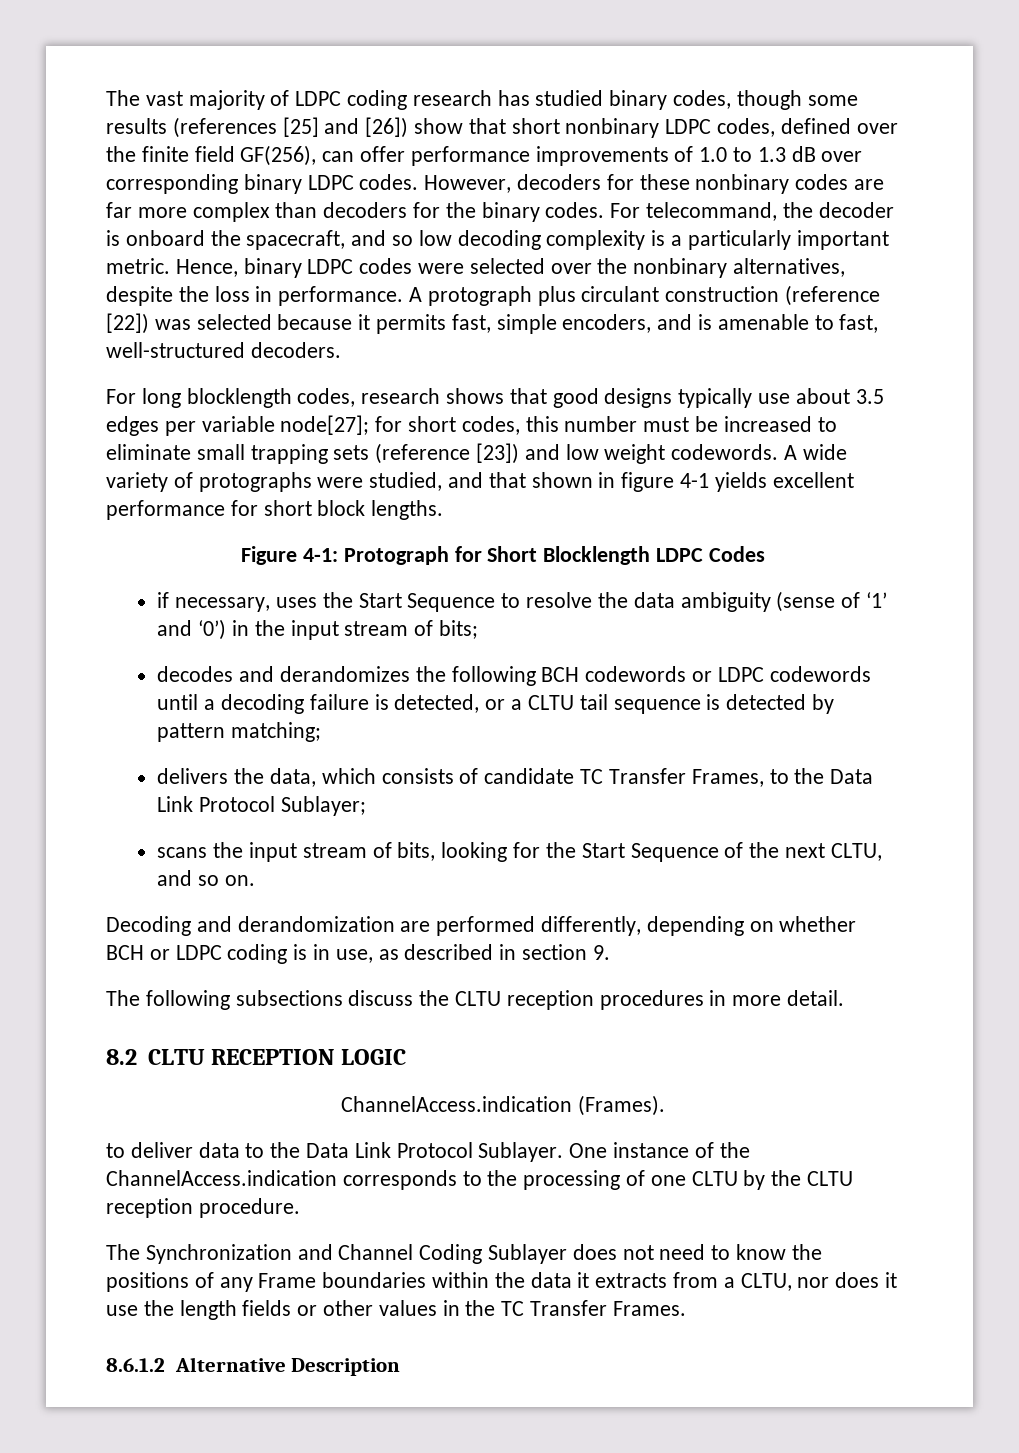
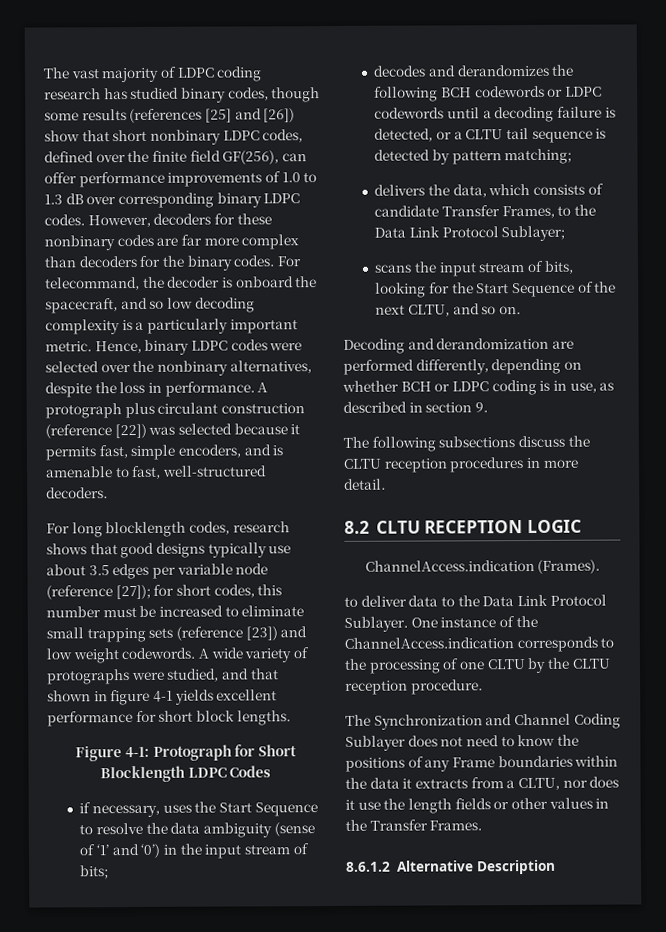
[280,415,370,435] node[27]; -> [235,563,269,575] [46,584,151,600] node (reference [27]);
[580,769,604,784] TC -> (440, 211) none
[501,1301,525,1316] TC -> (367, 825) none

